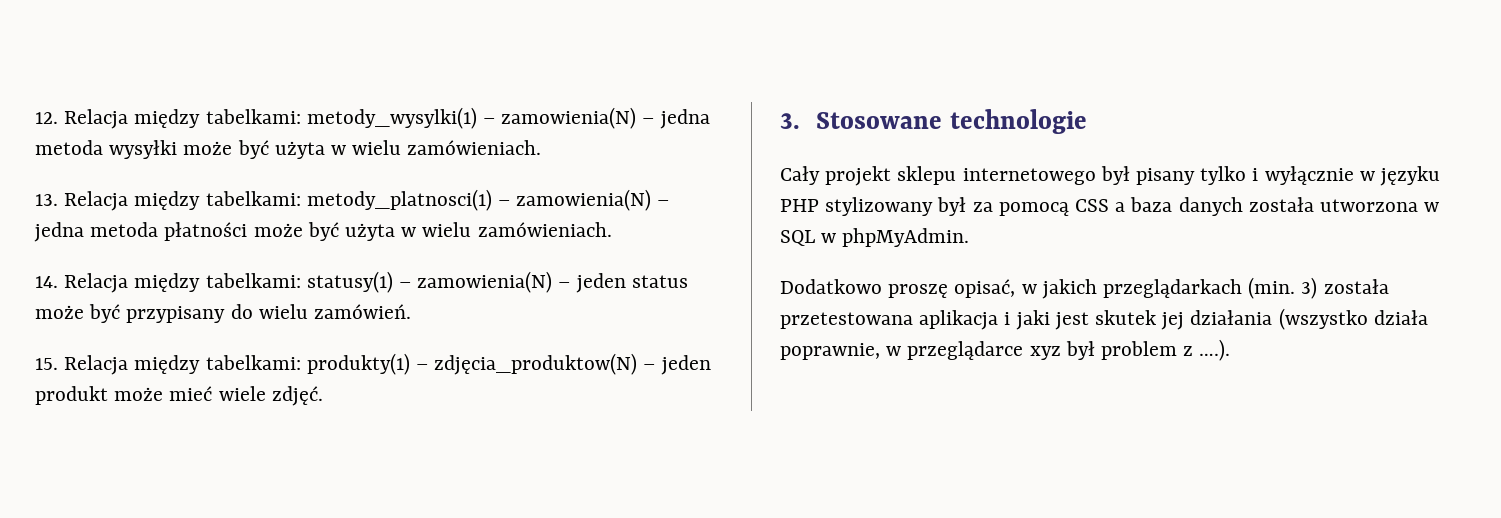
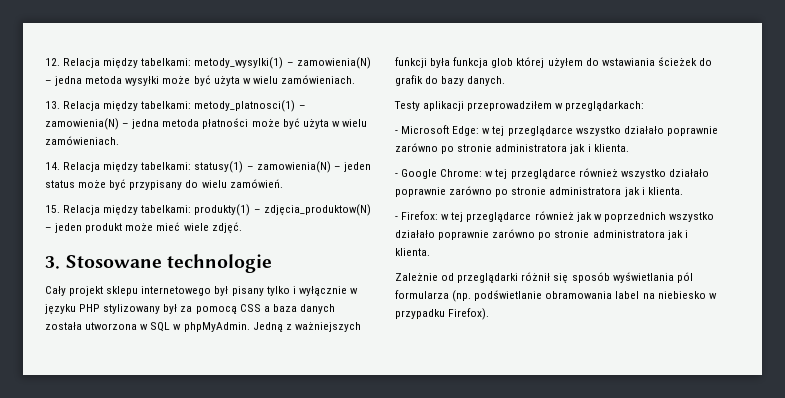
[780,277,1389,299] [780,308,1428,330] [780,339,1231,361] // Dodatkowo proszę opisać, w jakich przeglądarkach (min. 3) została przetestowana aplikacja i jaki jest skutek jej działania (wszystko działa poprawnie, w przeglądarce xyz był problem z ….). -> [252,322,361,332] [395,57,712,68] [395,75,506,86] [394,101,645,111] [395,125,718,136] [395,143,629,154] [395,168,709,179] [395,186,683,197] [395,211,714,222] [395,229,688,240] [395,248,430,256] [395,272,693,283] [395,290,717,302] [395,308,490,320] Jedną z ważniejszych funkcji była funkcja glob której użyłem do wstawiania ścieżek do grafik do bazy danych. // Testy aplikacji przeprowadziłem w przeglądarkach: // - Microsoft Edge: w tej przeglądarce wszystko działało poprawnie zarówno po stronie administratora jak i klienta. // - Google Chrome: w tej przeglądarce również wszystko działało poprawnie zarówno po stronie administratora jak i klienta. // - Firefox: w tej przeglądarce również jak w poprzednich wszystko działało poprawnie zarówno po stronie administratora jak i klienta. // Zależnie od przeglądarki różnił się sposób wyświetlania pól formularza (np. podświetlanie obramowania label na niebiesko w przypadku Firefox).

